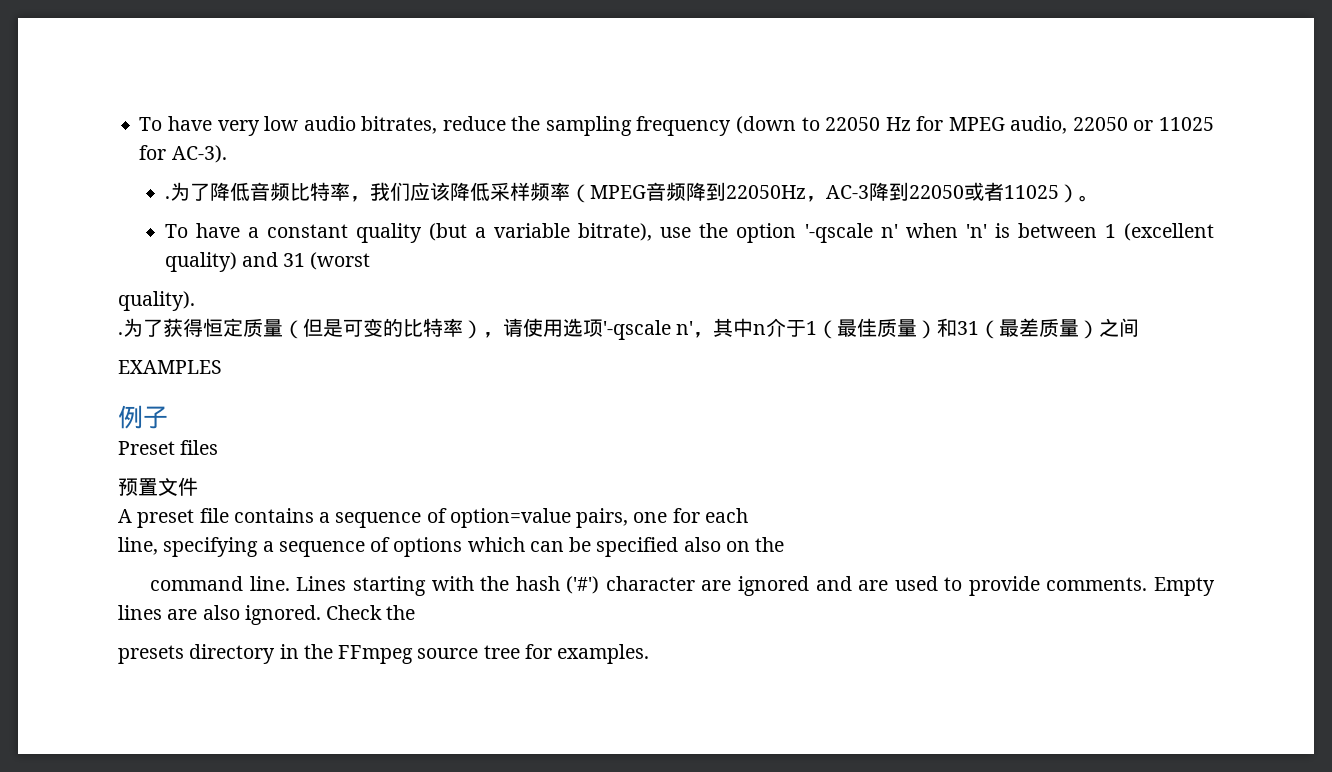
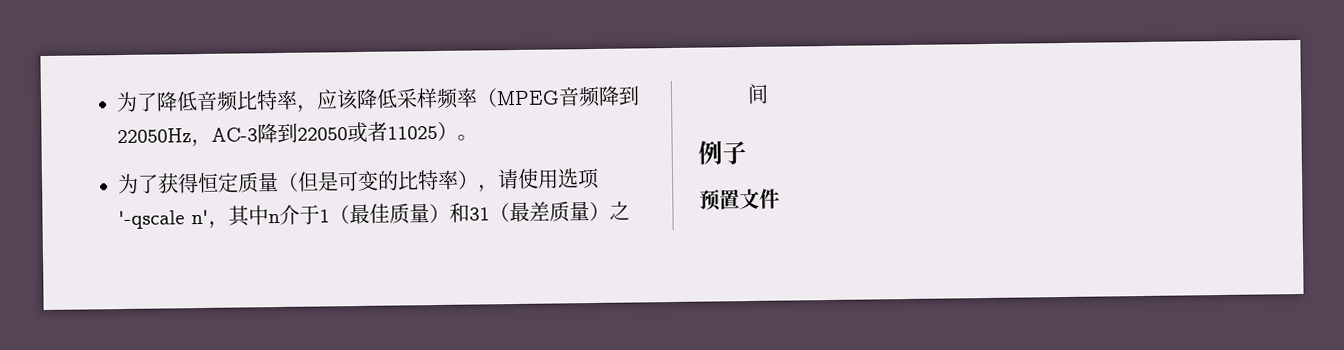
[139,116,1214,136] [139,145,227,163] [164,196,170,199] To have very low audio bitrates, reduce the sampling frequency (down to 22050 Hz for MPEG audio, 22050 or 11025 for AC-3). // . -> (115, 102) none
[369,182,410,201] 我们 -> (318, 108) none
[164,223,1215,243] [164,252,371,272] [118,291,195,311] [118,332,123,335] To have a constant quality (but a variable bitrate), use the option '-qscale n' when 'n' is between 1 (excellent quality) and 31 (worst // quality). // . -> (478, 137) none
[118,360,222,374] // EXAMPLES -> (769, 94) none
[118,440,219,455] // Preset files -> (747, 153) none
[118,508,748,528] [118,537,785,557] [150,576,1215,596] [118,605,416,625] [118,644,650,664] // A preset file contains a sequence of option=value pairs, one for each // line, specifying a sequence of options which can be specified also on the // command line. Lines starting with the hash ('#') character are ignored and are used to provide comments. Empty lines are also ignored. Check the // presets directory in the FFmpeg source tree for examples. -> (780, 198) none

